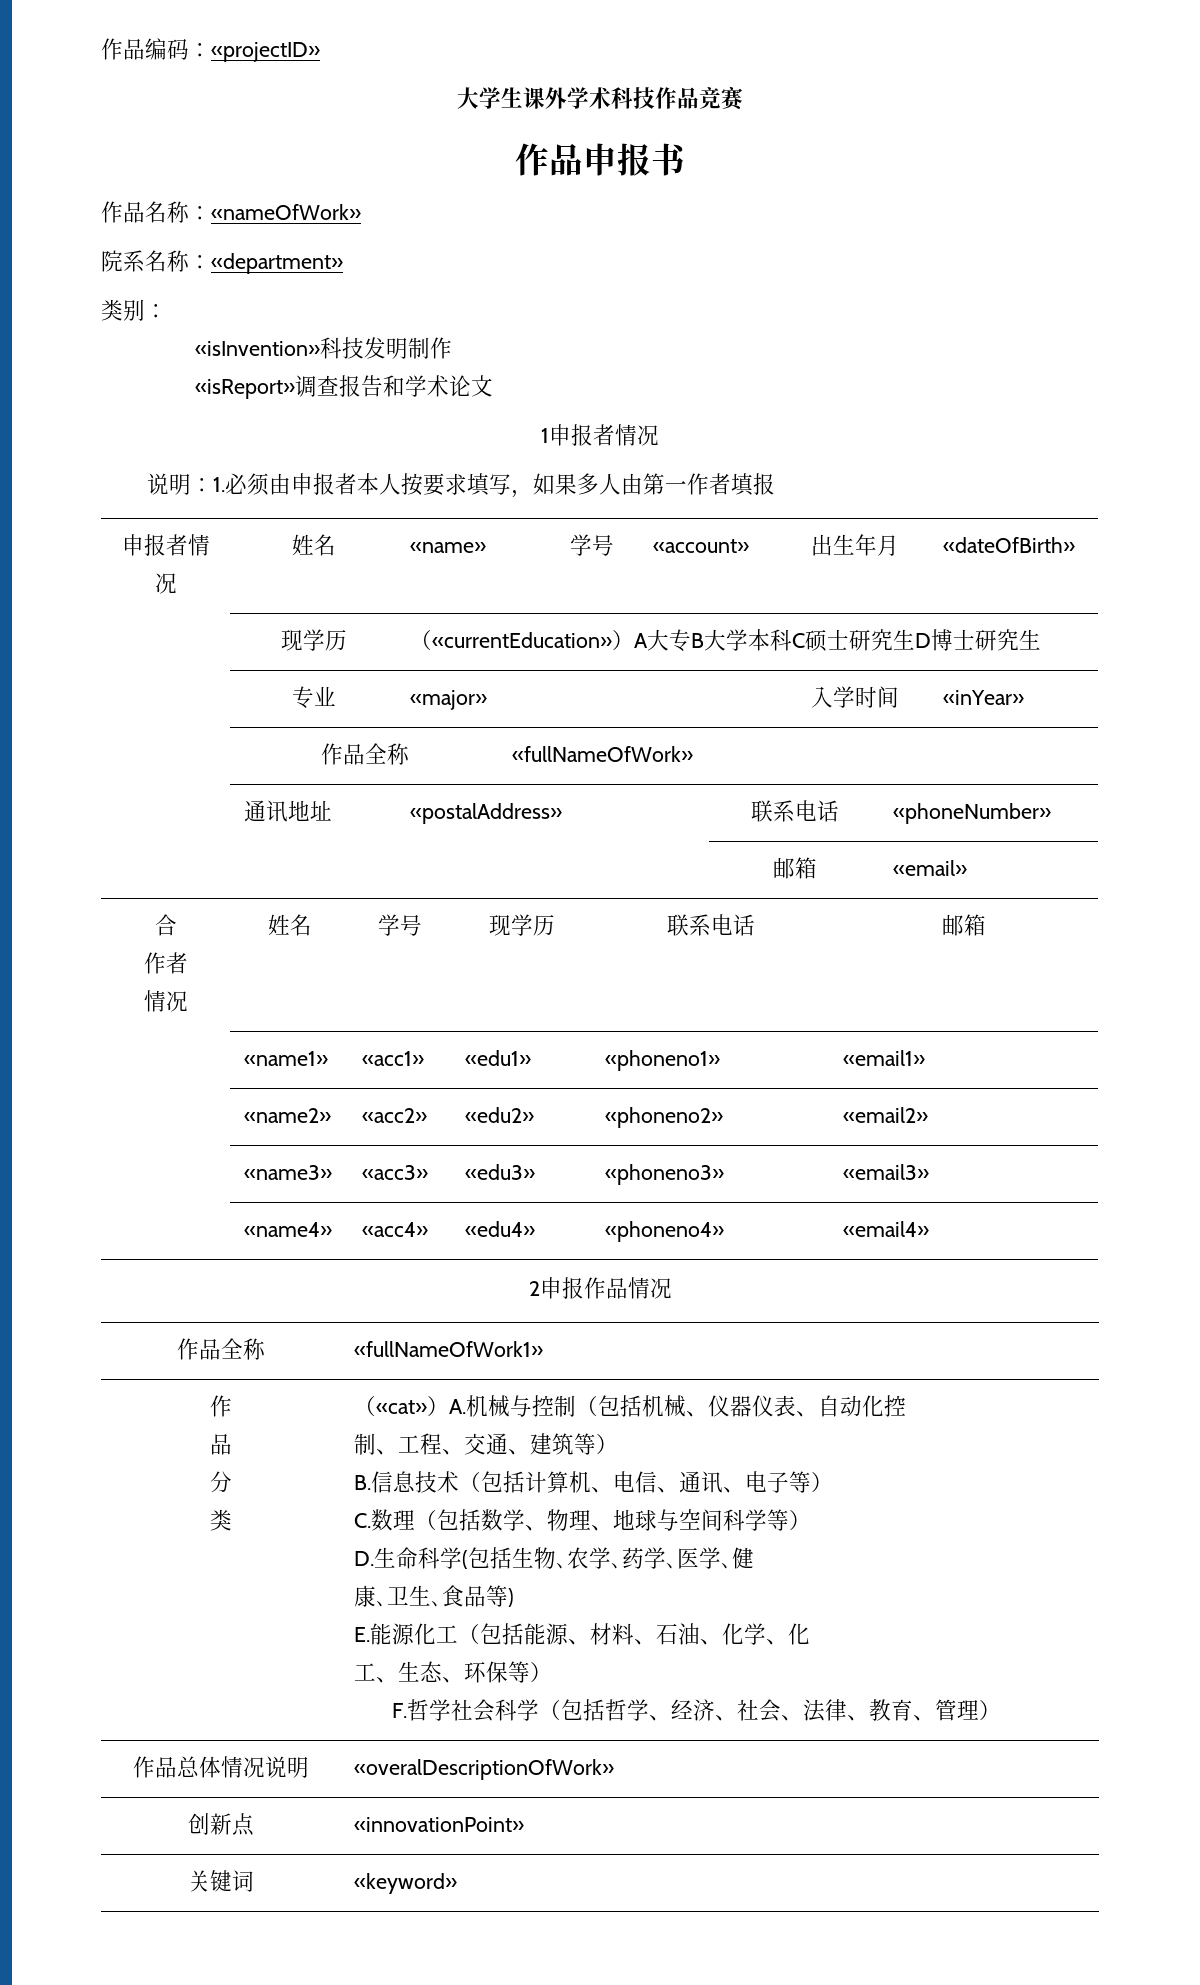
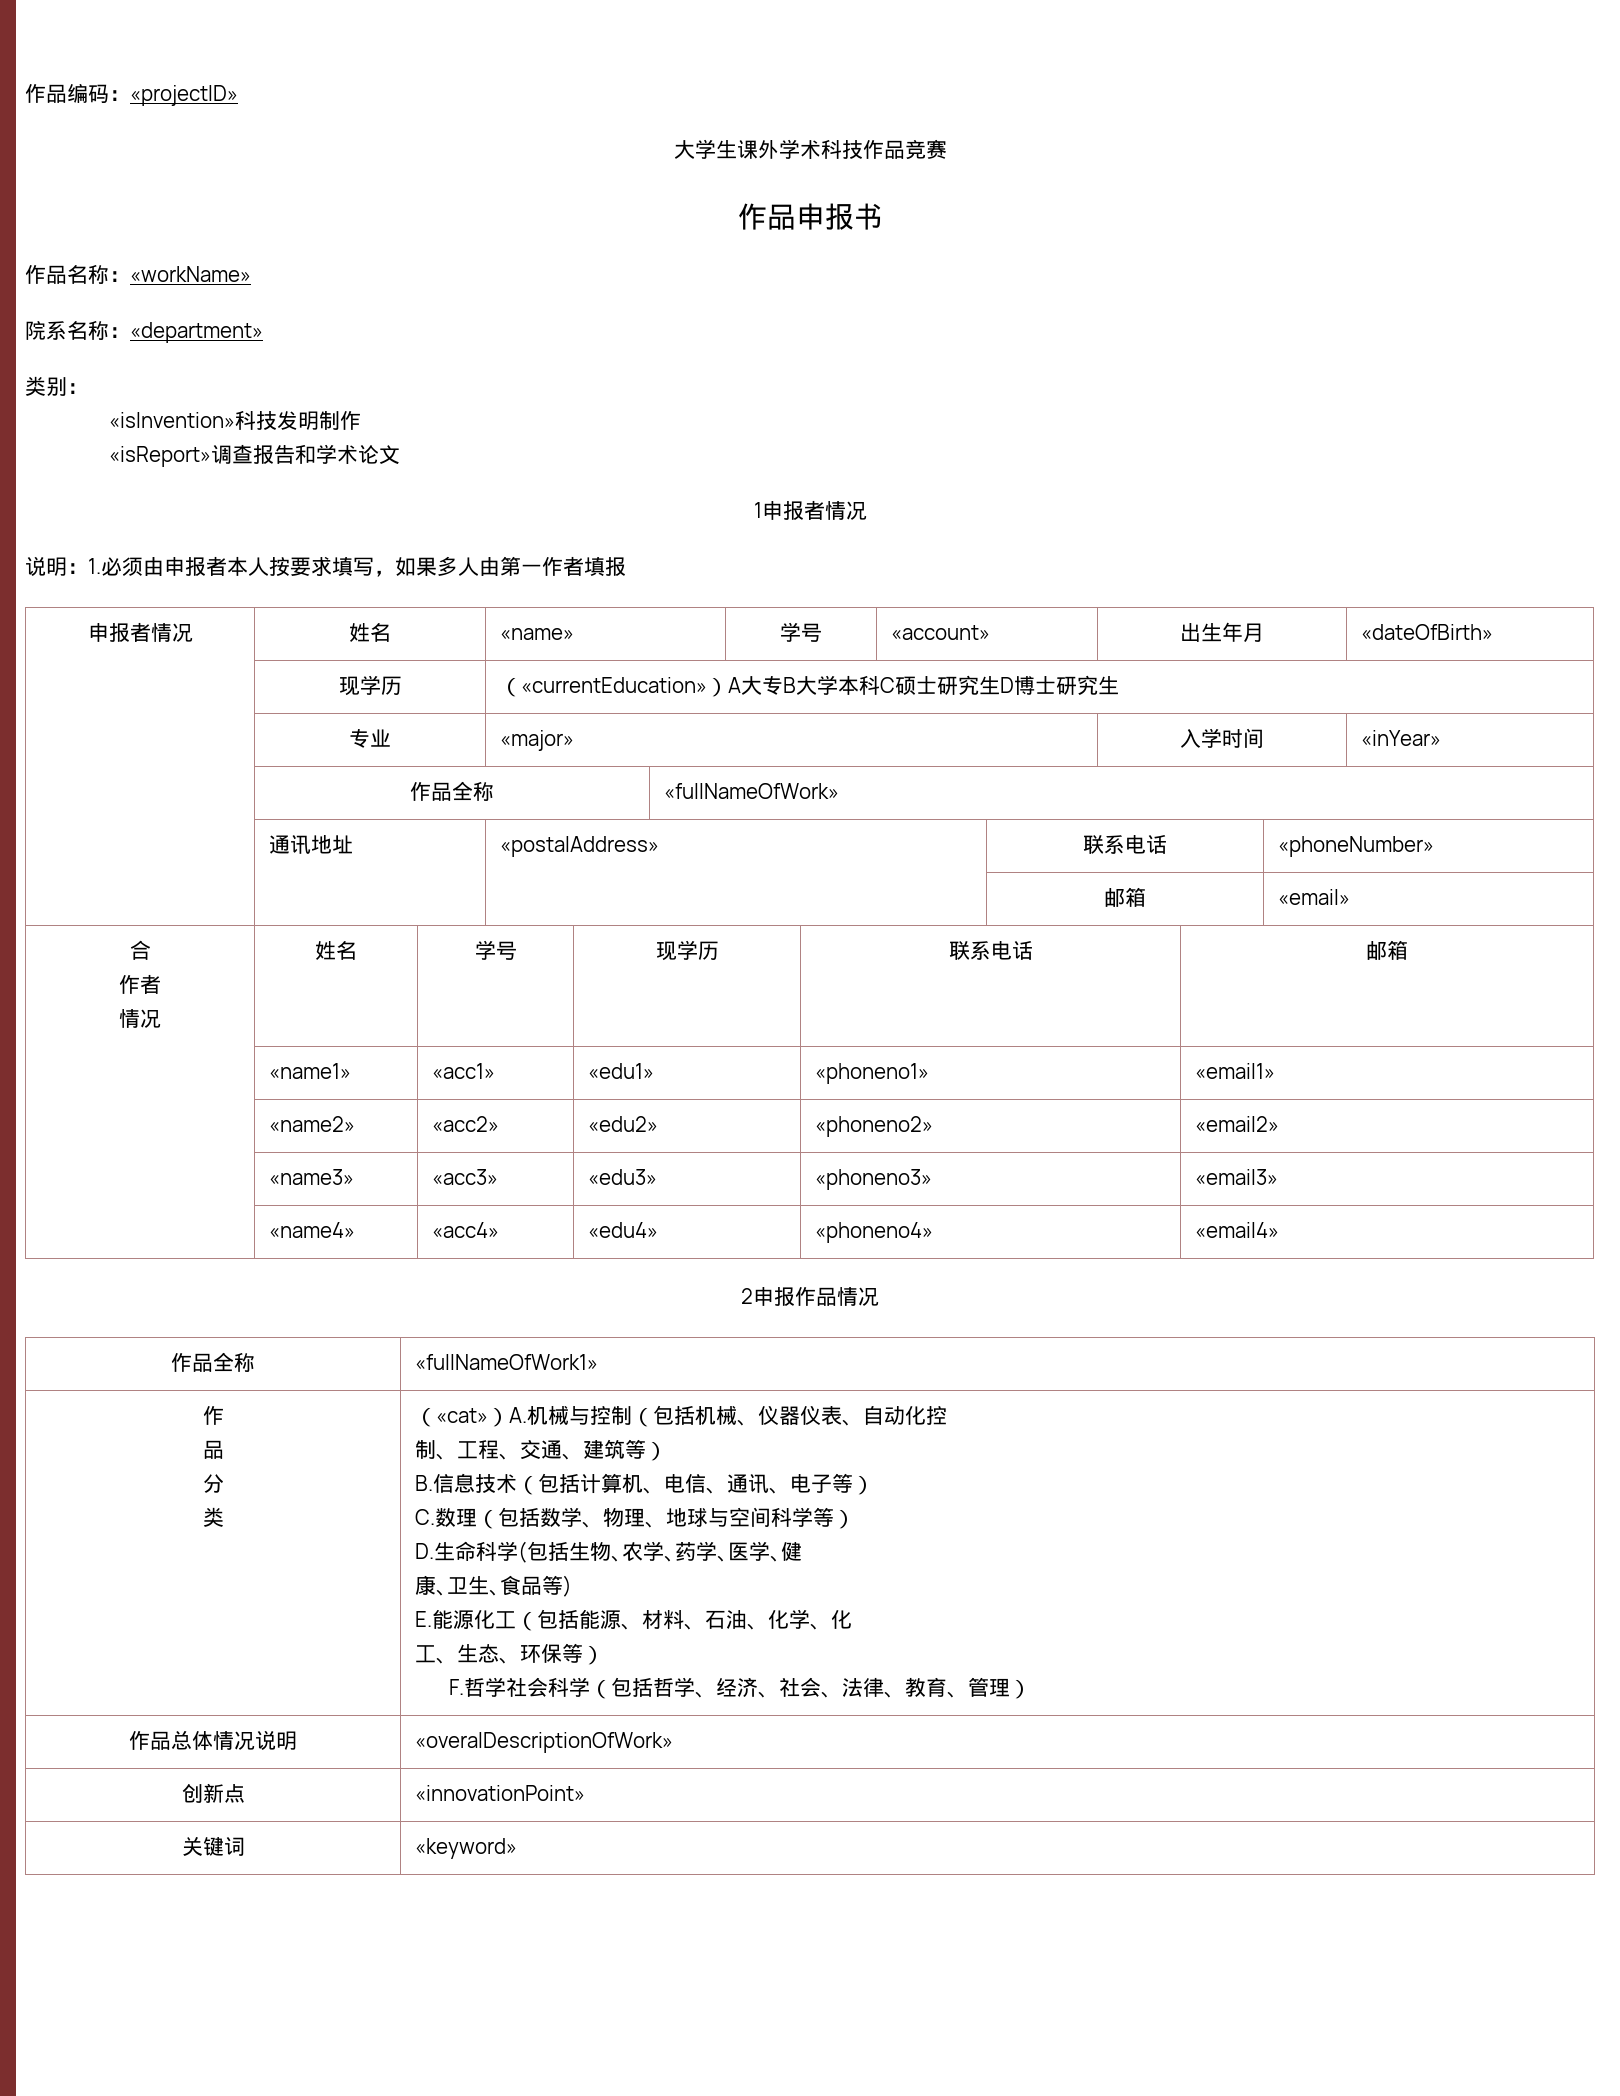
[211,204,361,220] «nameOfWork» -> [130,266,251,282] «workName»

